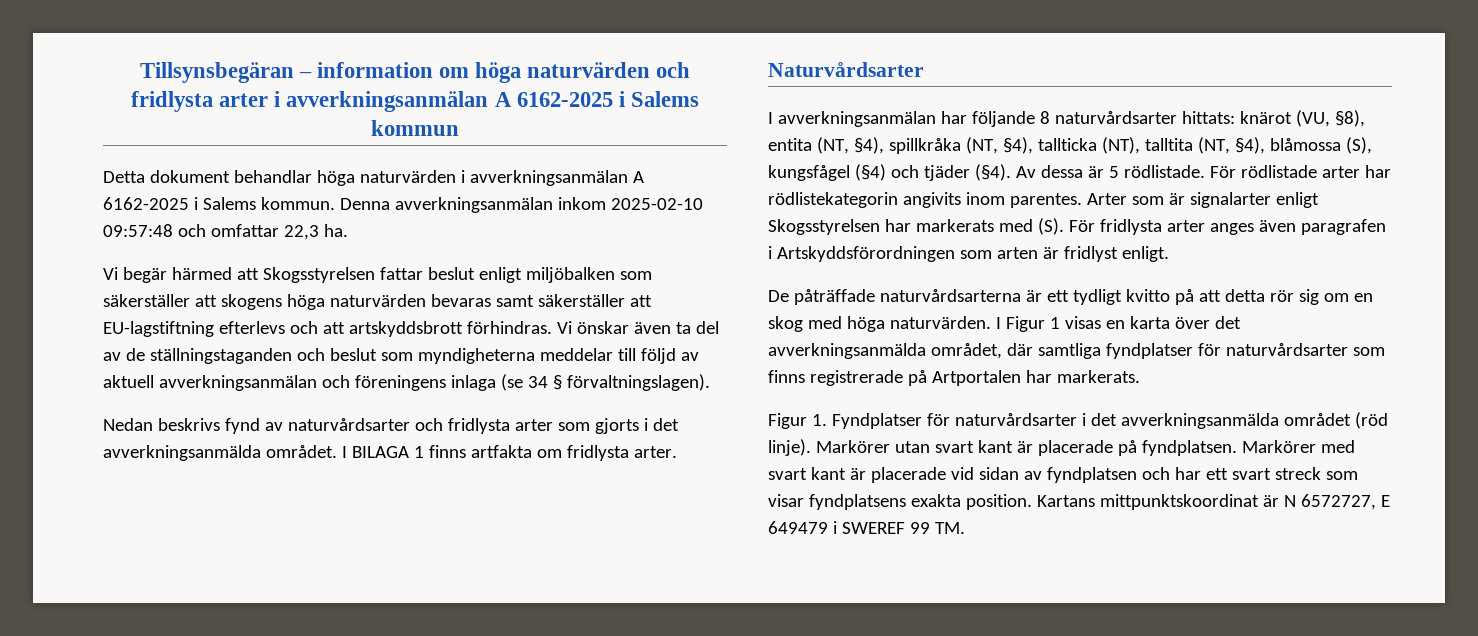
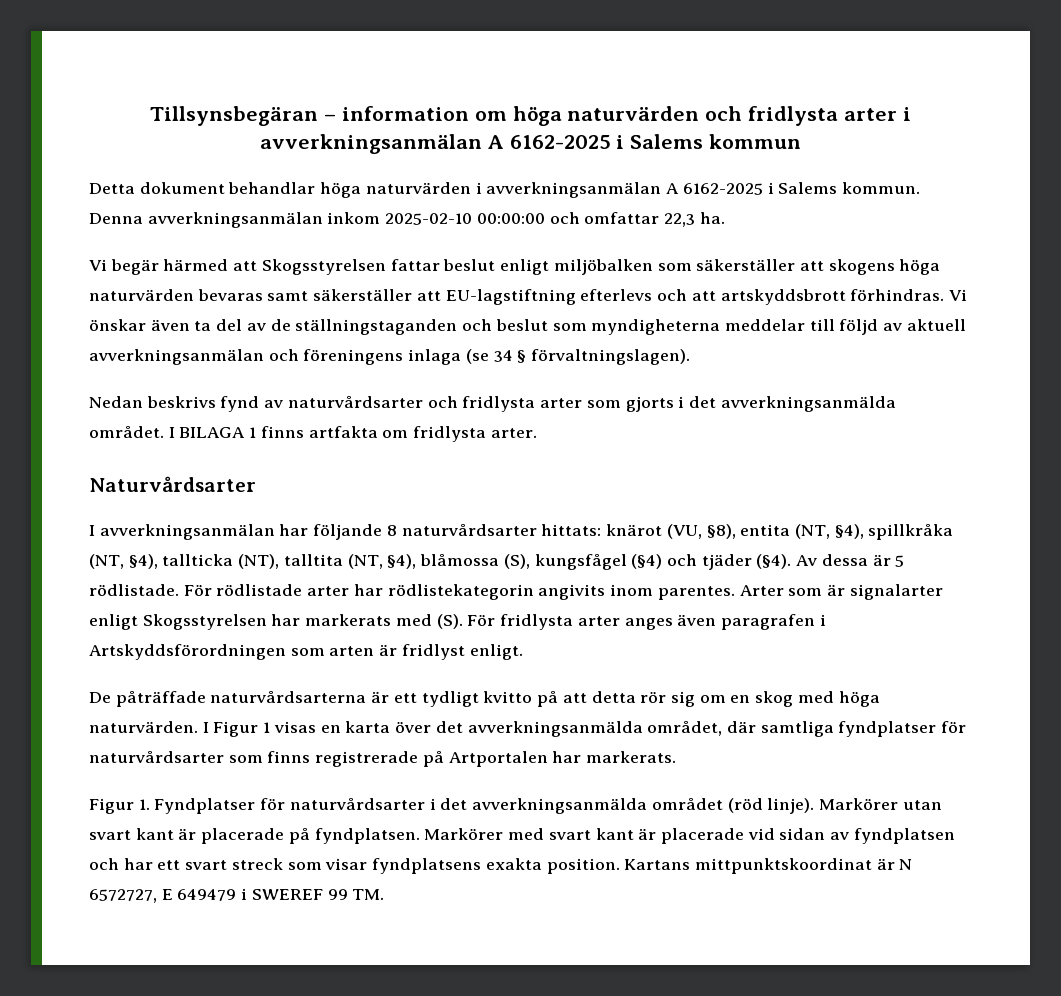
[103,224,173,237] 09:57:48 -> [476,213,545,224] 00:00:00

